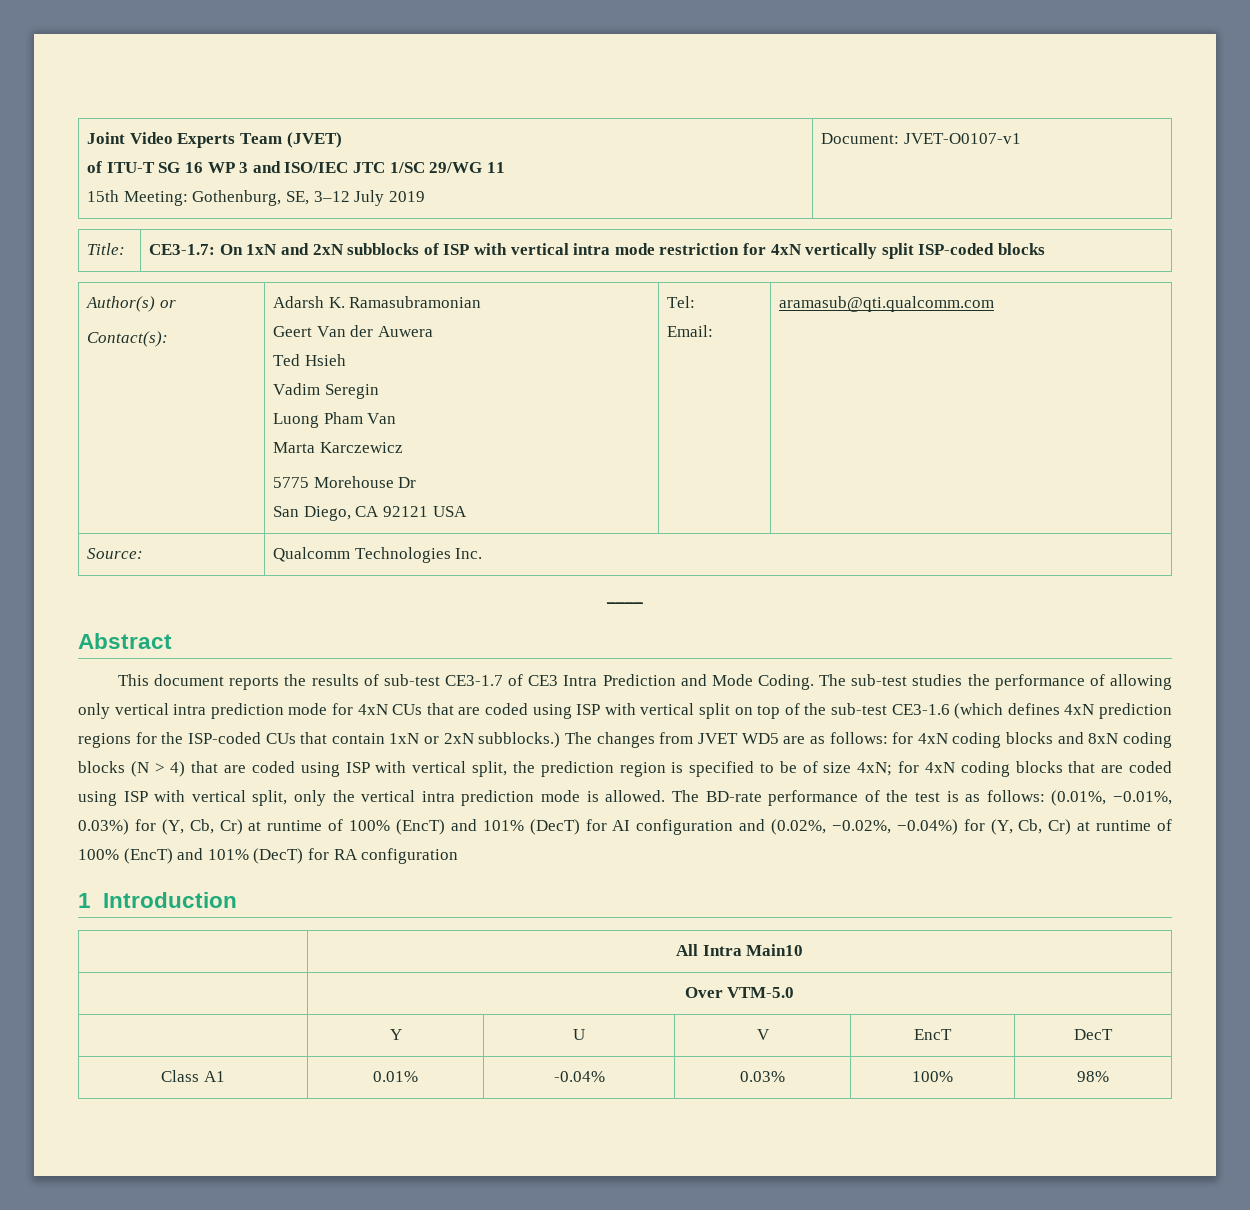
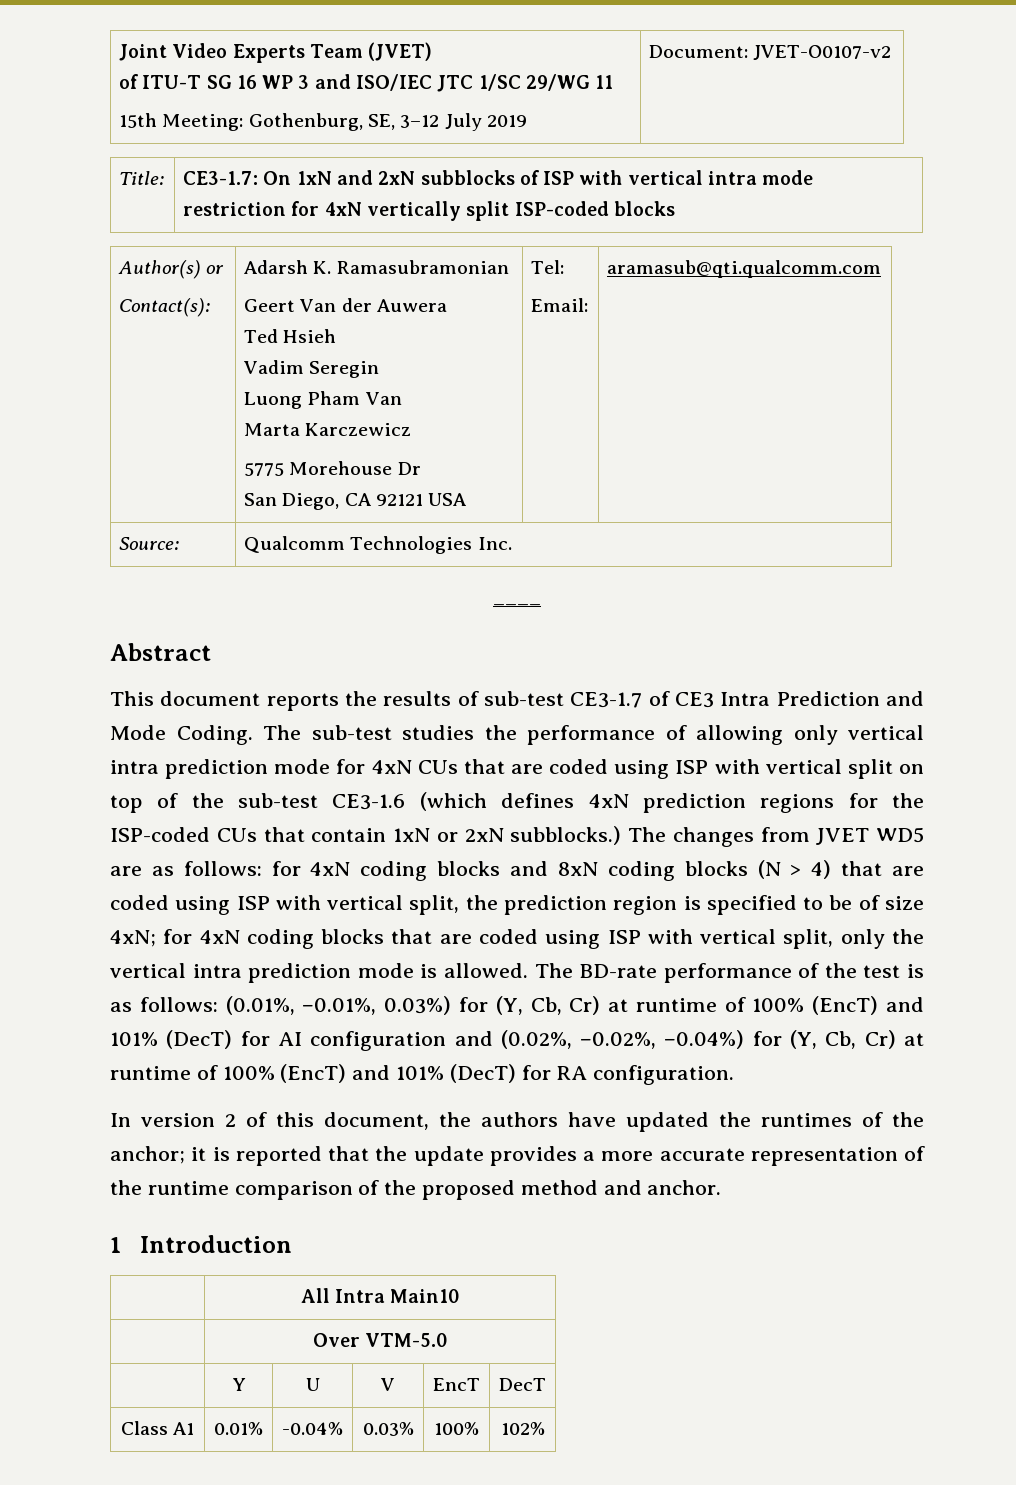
[903,133,1021,144] JVET-O0107-v1 -> [753,45,892,60] JVET-O0107-v2
[361,848,459,864] configuration -> [593,1065,735,1085] [110,1112,924,1132] [110,1146,925,1166] [110,1180,722,1200] configuration. // In version 2 of this document, the authors have updated the runtimes of the anchor; it is reported that the update provides a more accurate representation of the runtime comparison of the proposed method and anchor.
[1077,1071,1109,1082] 98% -> [500,1422,545,1435] 102%

